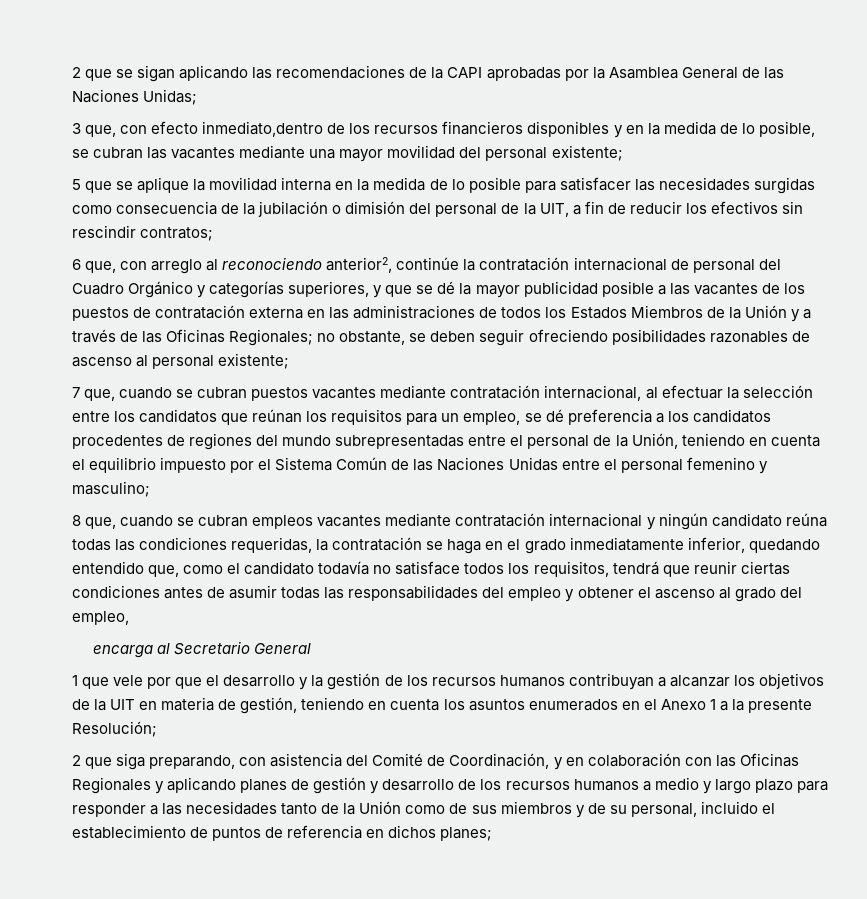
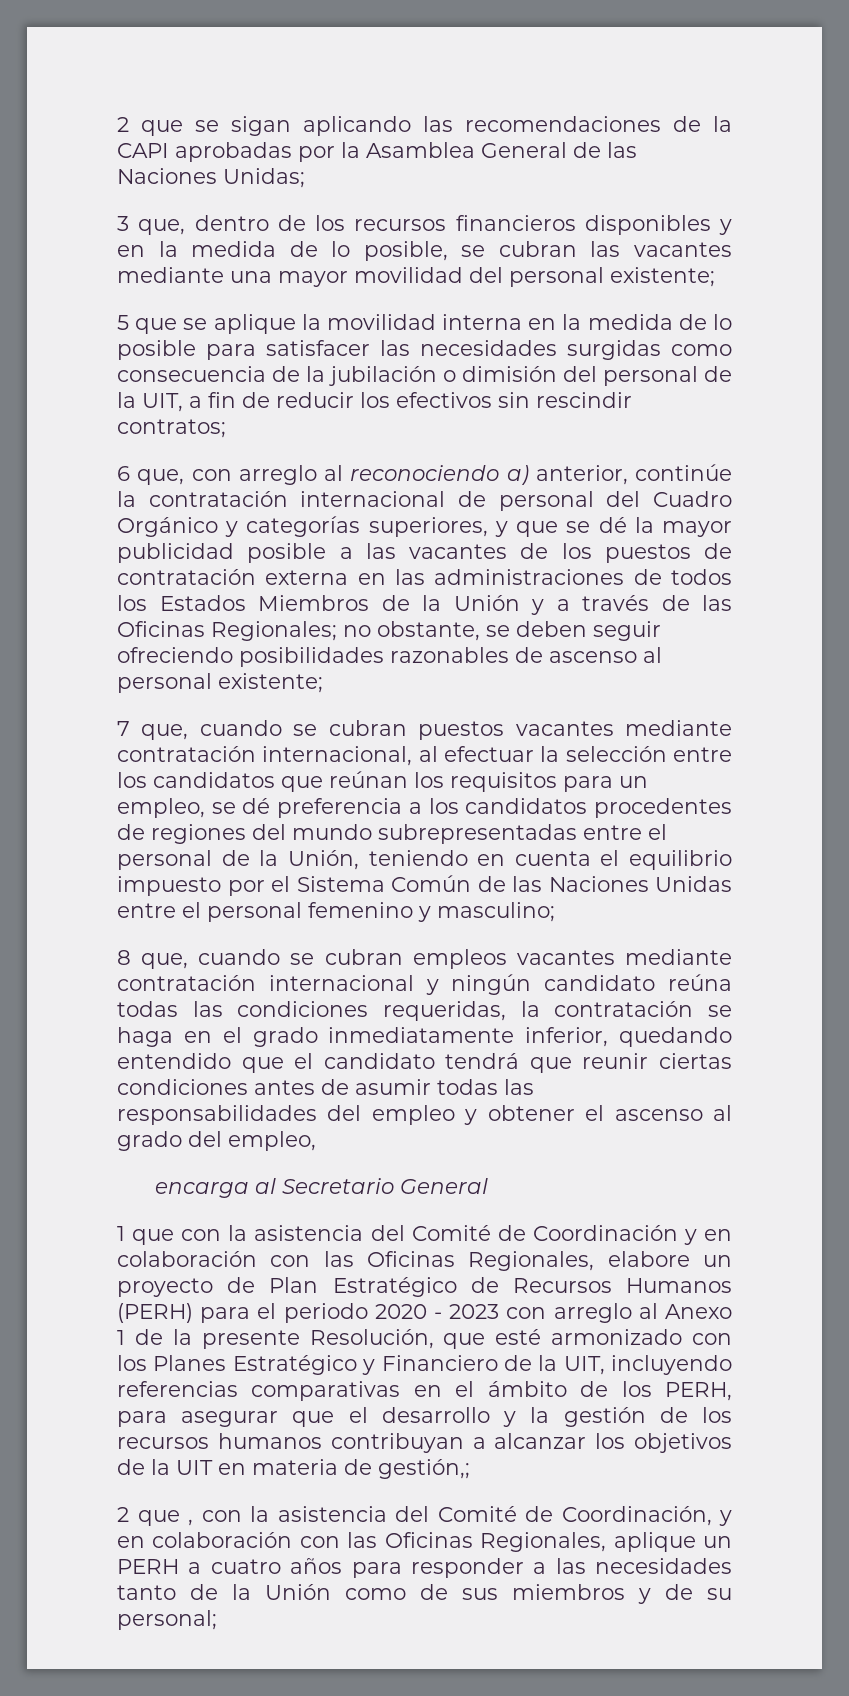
[120,121,324,137] con efecto inmediato,dentro -> [194,215,269,231] dentro
[326,257,393,273] anterior2, -> [506,465,628,485] a) anterior,
[148,561,609,577] que, como el candidato todavía no satisface todos los requisitos, -> [241,1053,435,1073] que el candidato
[113,675,172,689] vele por -> [181,1225,733,1245] [117,1251,732,1271] [117,1277,732,1297] [117,1303,732,1323] [117,1329,732,1349] [117,1355,732,1375] [117,1381,733,1401] [117,1411,279,1427] con la asistencia del Comité de Coordinación y en colaboración con las Oficinas Regionales, elabore un proyecto de Plan Estratégico de Recursos Humanos (PERH) para el periodo 2020 - 2023 con arreglo al Anexo 1 de la presente Resolución, que esté armonizado con los Planes Estratégico y Financiero de la UIT, incluyendo referencias comparativas en el ámbito de los PERH, para asegurar
[240,697,812,714] [72,721,157,737] [72,753,267,770] gestión, teniendo en cuenta los asuntos enumerados en el Anexo 1 a la presente Resolución; // 2 que siga preparando, con -> [378,1459,470,1479] [117,1506,269,1526] gestión,; // 2 que , con la
[72,777,793,794] Regionales y aplicando planes de gestión y desarrollo de los recursos humanos a medio y largo plazo -> [480,1532,733,1552] [117,1558,343,1574] Regionales, aplique un PERH a cuatro años
[630,801,775,817] [72,825,493,841] personal, incluido el establecimiento de puntos de referencia en dichos planes; -> [117,1610,217,1630] personal;

